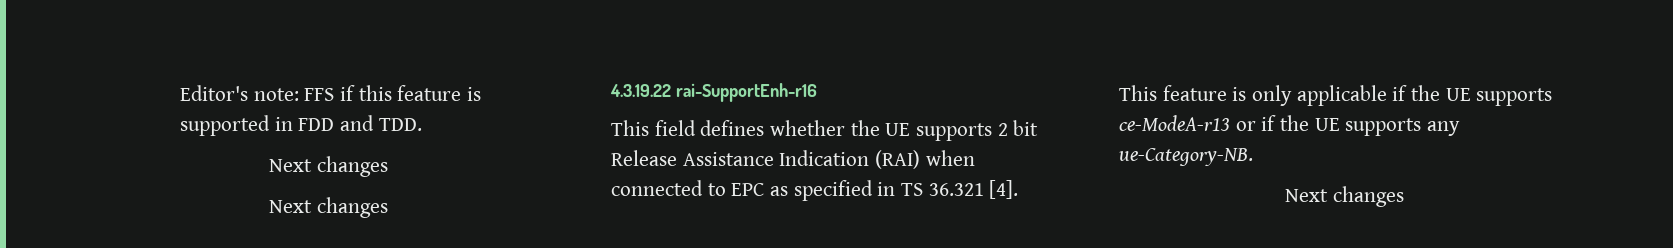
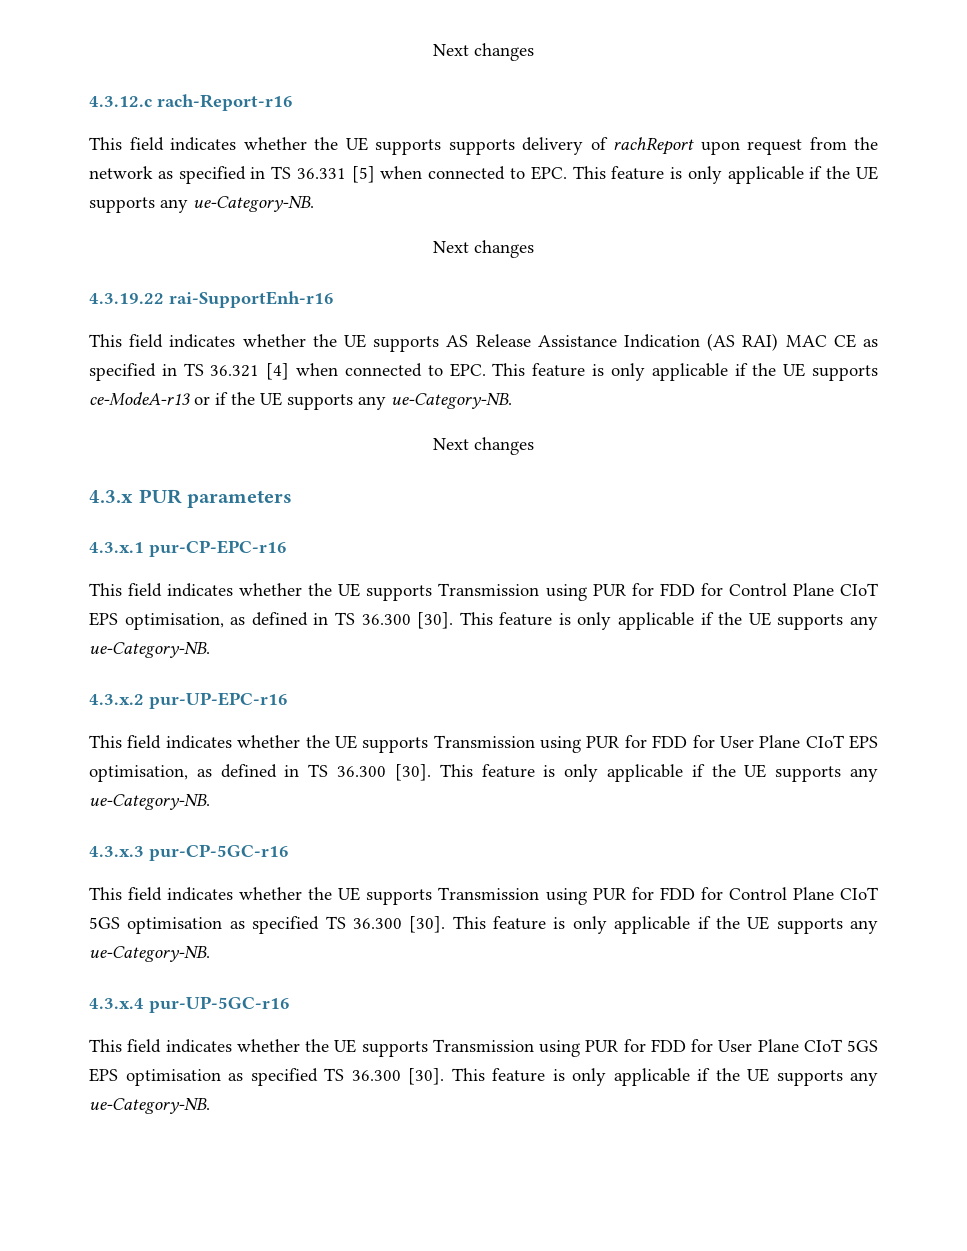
[180,85,482,101] [180,115,422,136] [269,156,388,177] Editor's note: FFS if this feature is supported in FDD and TDD. // Next changes -> [433,43,534,61] [89,94,293,111] [89,137,878,155] [89,166,879,184] [89,196,314,213] Next changes // 4.3.12.c rach-Report-r16 // This field indicates whether the UE supports supports delivery of rachReport upon request from the network as specified in TS 36.331 [5] when connected to EPC. This feature is only applicable if the UE supports any ue-Category-NB.
[700,120,1039,141] defines whether the UE supports 2 bit -> [169,334,469,352] indicates whether the UE supports AS
[875,150,975,169] [611,180,765,196] (RAI) when connected to EPC -> [707,333,856,351] (AS RAI) MAC CE
[989,180,1019,199] [4]. -> [266,363,486,380] [4] when connected to EPC.
(1404, 196) none -> [89,489,293,508] [89,540,287,557] [89,583,879,601] [89,612,879,630] [89,642,210,658] [89,692,288,709] [89,735,878,753] [89,764,878,782] [89,794,210,810] [89,844,289,861] [89,887,879,905] [89,916,878,934] [89,946,210,962] [89,996,290,1013] [89,1039,878,1057] [89,1068,878,1086] [89,1098,210,1114] // 4.3.x PUR parameters // 4.3.x.1 pur-CP-EPC-r16 // This field indicates whether the UE supports Transmission using PUR for FDD for Control Plane CIoT EPS optimisation, as defined in TS 36.300 [30]. This feature is only applicable if the UE supports any ue-Category-NB. // 4.3.x.2 pur-UP-EPC-r16 // This field indicates whether the UE supports Transmission using PUR for FDD for User Plane CIoT EPS optimisation, as defined in TS 36.300 [30]. This feature is only applicable if the UE supports any ue-Category-NB. // 4.3.x.3 pur-CP-5GC-r16 // This field indicates whether the UE supports Transmission using PUR for FDD for Control Plane CIoT 5GS optimisation as specified TS 36.300 [30]. This feature is only applicable if the UE supports any ue-Category-NB. // 4.3.x.4 pur-UP-5GC-r16 // This field indicates whether the UE supports Transmission using PUR for FDD for User Plane CIoT 5GS EPS optimisation as specified TS 36.300 [30]. This feature is only applicable if the UE supports any ue-Category-NB.

